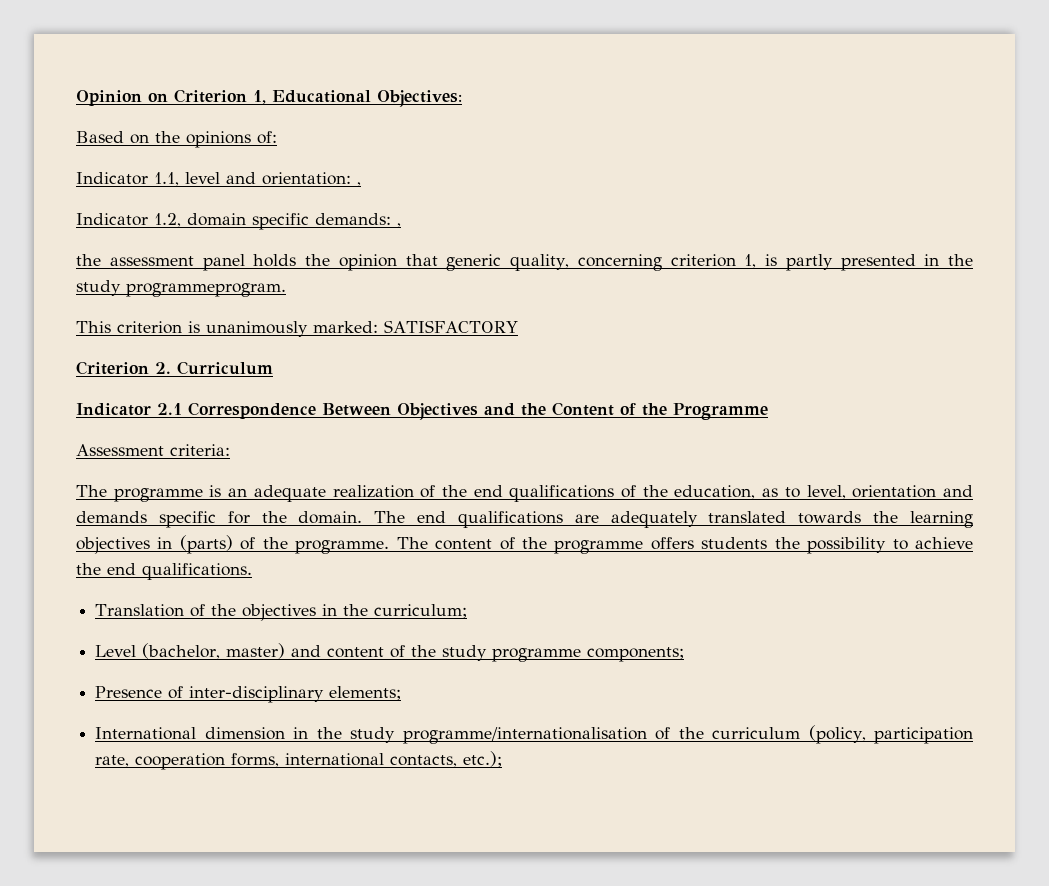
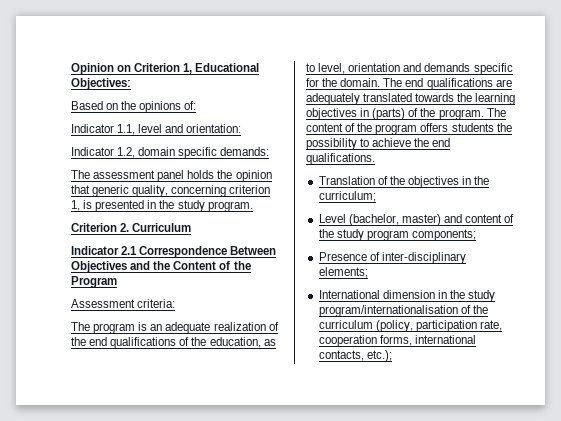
[357,182,361,186] , -> (242, 128) none
[397,223,401,227] [76,254,101,266] , // the -> [71,170,90,179] // The
[785,254,833,271] partly -> (93, 204) none
[126,283,286,297] [76,320,518,337] programmeprogram. // This criterion is unanimously marked: SATISFACTORY -> [207,201,253,212] program.
[673,403,768,420] Programme -> [71,276,117,288] Program
[113,488,203,502] programme -> [93,323,136,334] program
[295,540,390,554] programme. -> [438,109,484,120] program.
[554,540,644,554] programme -> [375,124,418,135] program
[492,648,582,662] programme -> [366,230,409,241] program
[402,727,647,744] programme/internationalisation -> [318,305,458,317] program/internationalisation

